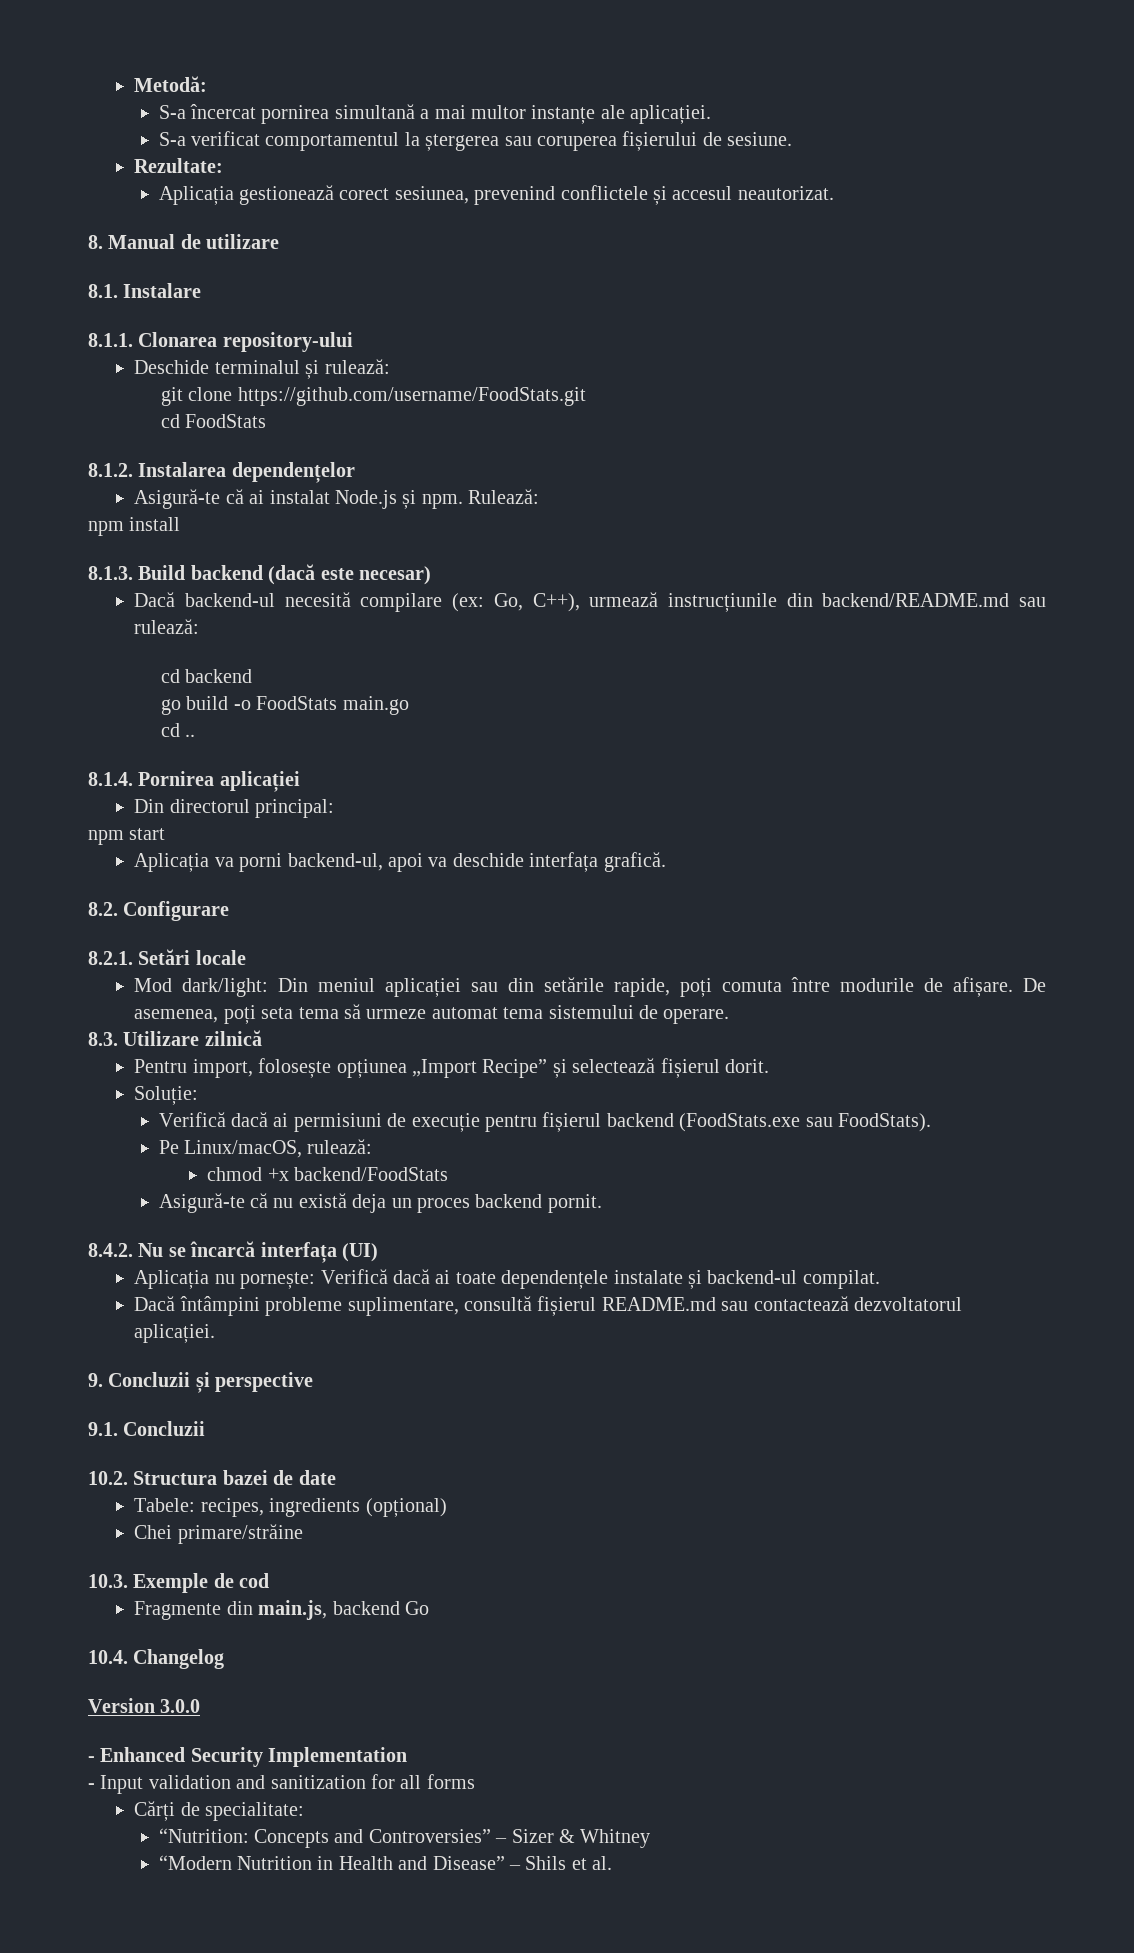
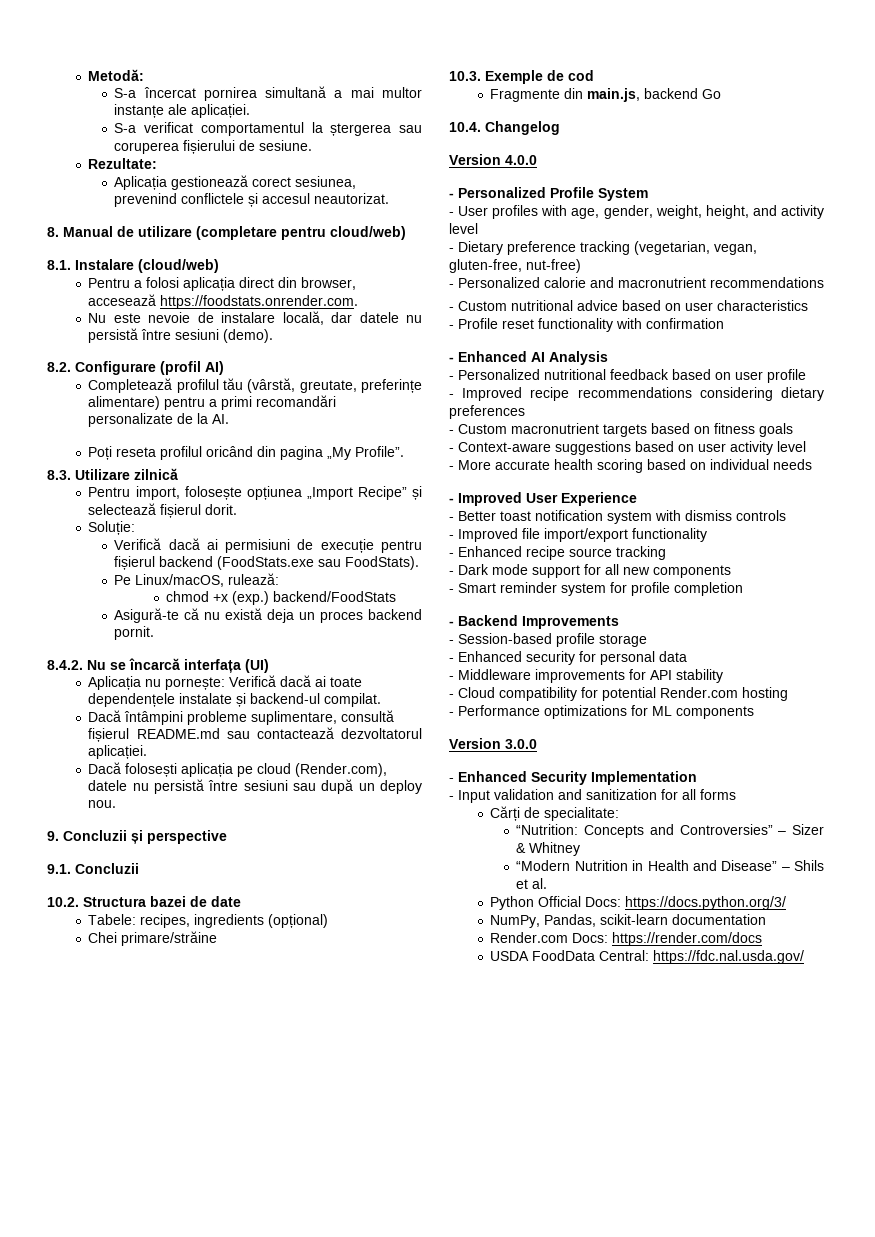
(280, 241) none -> [196,226,406,240] (completare pentru cloud/web)
[88,332,353,352] [134,359,390,379] [160,387,586,406] [160,414,267,428] [88,462,355,483] [134,489,540,509] [88,517,181,536] [88,564,431,585] [134,592,1046,612] [134,619,200,634] [160,669,253,683] [160,696,409,715] [160,723,196,737] [88,771,300,792] [134,799,335,818] [88,828,166,845] [134,852,666,872] [88,901,230,921] [88,949,246,965] [134,977,1046,997] [134,1004,730,1024] // 8.1.1. Clonarea repository-ului // Deschide terminalul și rulează: // git clone https://github.com/username/FoodStats.git // cd FoodStats // 8.1.2. Instalarea dependențelor // Asigură-te că ai instalat Node.js și npm. Rulează: // npm install // 8.1.3. Build backend (dacă este necesar) // Dacă backend-ul necesită compilare (ex: Go, C++), urmează instrucțiunile din backend/README.md sau rulează: // cd backend // go build -o FoodStats main.go // cd .. // 8.1.4. Pornirea aplicației // Din directorul principal: // npm start // Aplicația va porni backend-ul, apoi va deschide interfața grafică. // 8.2. Configurare // 8.2.1. Setări locale // Mod dark/light: Din meniul aplicației sau din setările rapide, poți comuta între modurile de afișare. De asemenea, poți seta tema să urmeze automat tema sistemului de operare. -> [138,259,219,273] [88,277,357,291] [88,294,359,309] [88,311,422,325] [88,328,274,343] [47,361,224,375] [88,378,422,393] [88,395,337,410] [88,413,230,427] [88,446,405,460] (cloud/web) // Pentru a folosi aplicația direct din browser, accesează https://foodstats.onrender.com. // Nu este nevoie de instalare locală, dar datele nu persistă între sesiuni (demo). // 8.2. Configurare (profil AI) // Completează profilul tău (vârstă, greutate, preferințe alimentare) pentru a primi recomandări personalizate de la AI. // Poți reseta profilul oricând din pagina „My Profile”.
(289, 1174) none -> [232,591,270,605] (exp.)
(216, 1333) none -> [88,762,388,777] [88,779,422,794] [88,800,117,808] // Dacă folosești aplicația pe cloud (Render.com), datele nu persistă între sesiuni sau după un deploy nou.
(225, 1659) none -> [449,154,537,165] [449,187,648,201] [449,205,824,219] [449,223,478,234] [449,241,757,255] [449,259,581,273] [449,277,824,288] [449,300,808,311] [449,318,724,332] [449,351,608,365] [449,369,806,383] [449,387,824,401] [449,405,525,419] [449,423,793,437] [449,441,806,455] [449,459,812,473] [449,492,637,506] [449,510,786,524] [449,528,707,542] [449,546,666,560] [449,564,731,578] [449,582,743,596] [449,615,619,629] [449,633,647,647] [449,651,687,665] [449,669,723,683] [449,687,788,701] [449,705,754,719] // Version 4.0.0 // - Personalized Profile System // - User profiles with age, gender, weight, height, and activity level // - Dietary preference tracking (vegetarian, vegan, gluten-free, nut-free) // - Personalized calorie and macronutrient recommendations // - Custom nutritional advice based on user characteristics // - Profile reset functionality with confirmation // - Enhanced AI Analysis // - Personalized nutritional feedback based on user profile // - Improved recipe recommendations considering dietary preferences // - Custom macronutrient targets based on fitness goals // - Context-aware suggestions based on user activity level // - More accurate health scoring based on individual needs // - Improved User Experience // - Better toast notification system with dismiss controls // - Improved file import/export functionality // - Enhanced recipe source tracking // - Dark mode support for all new components // - Smart reminder system for profile completion // - Backend Improvements // - Session-based profile storage // - Enhanced security for personal data // - Middleware improvements for API stability // - Cloud compatibility for potential Render.com hosting // - Performance optimizations for ML components
(613, 1863) none -> [490,896,787,910] [490,914,767,928] [490,932,763,946] [490,950,805,964] // Python Official Docs: https://docs.python.org/3/ // NumPy, Pandas, scikit-learn documentation // Render.com Docs: https://render.com/docs // USDA FoodData Central: https://fdc.nal.usda.gov/

